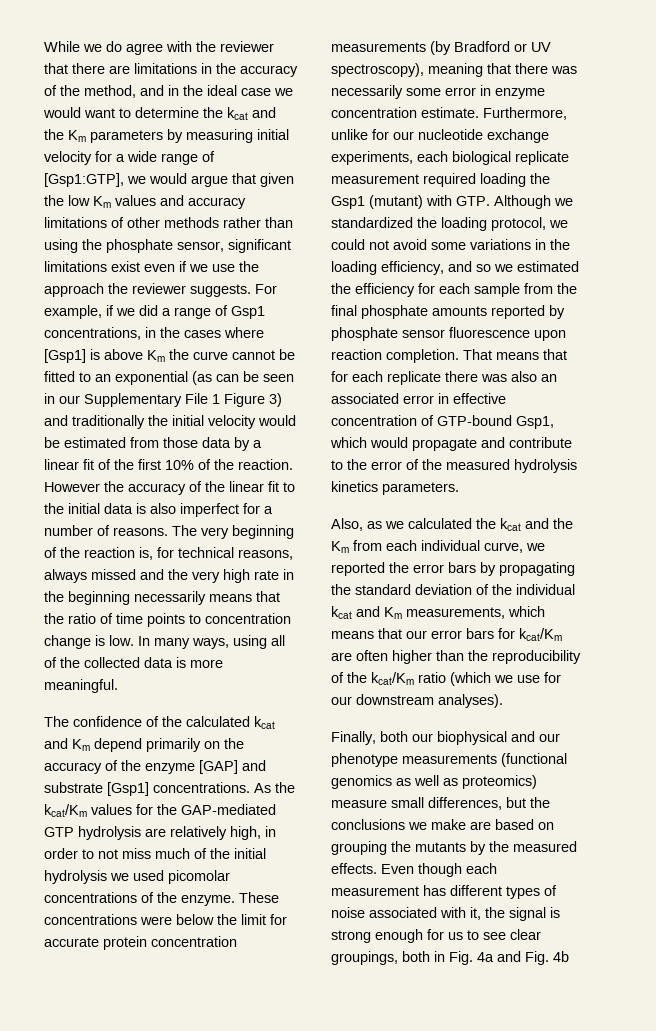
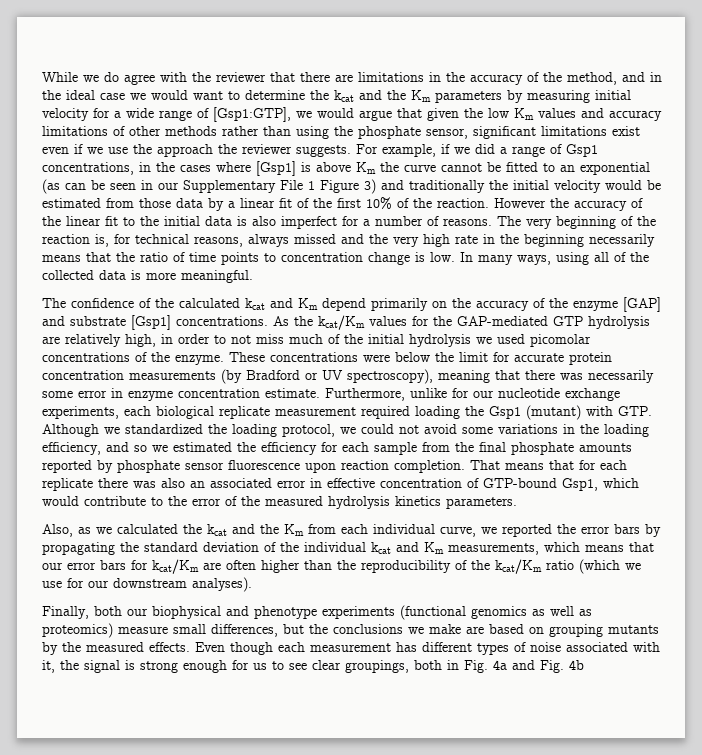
[412,437,505,451] propagate and -> (79, 501) none
[539,733,560,742] [331,753,497,767] our phenotype measurements -> [254,606,395,619] phenotype experiments
[391,841,411,852] the -> (603, 630) none

